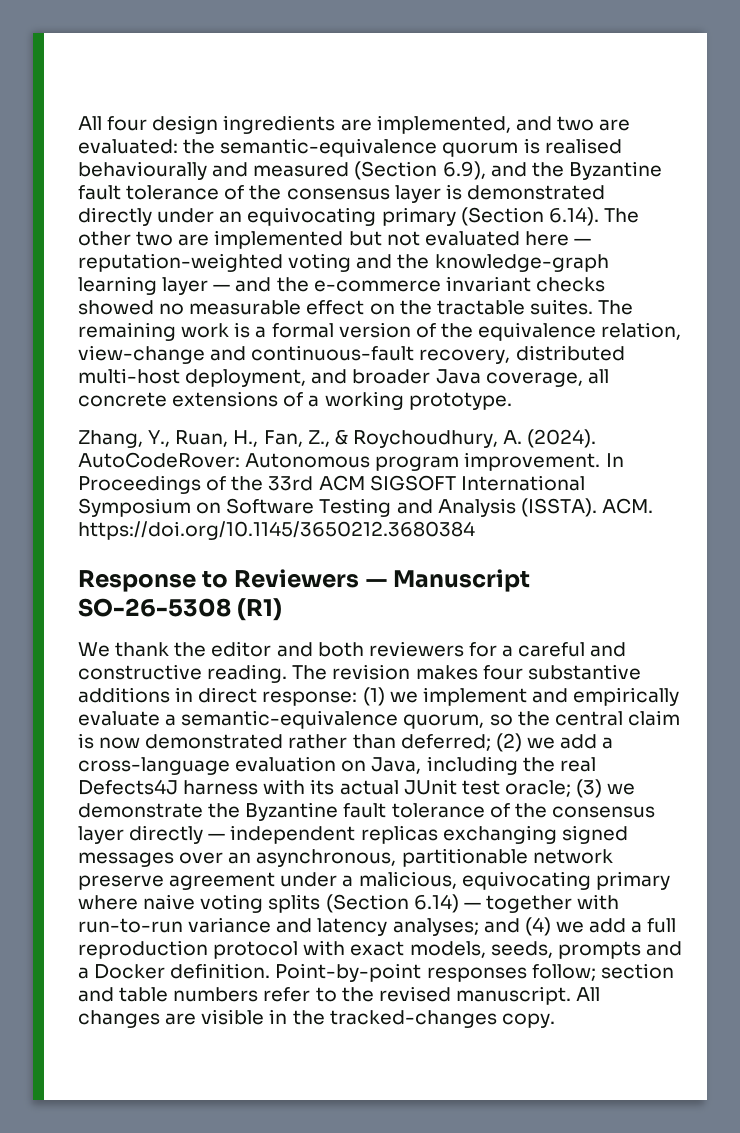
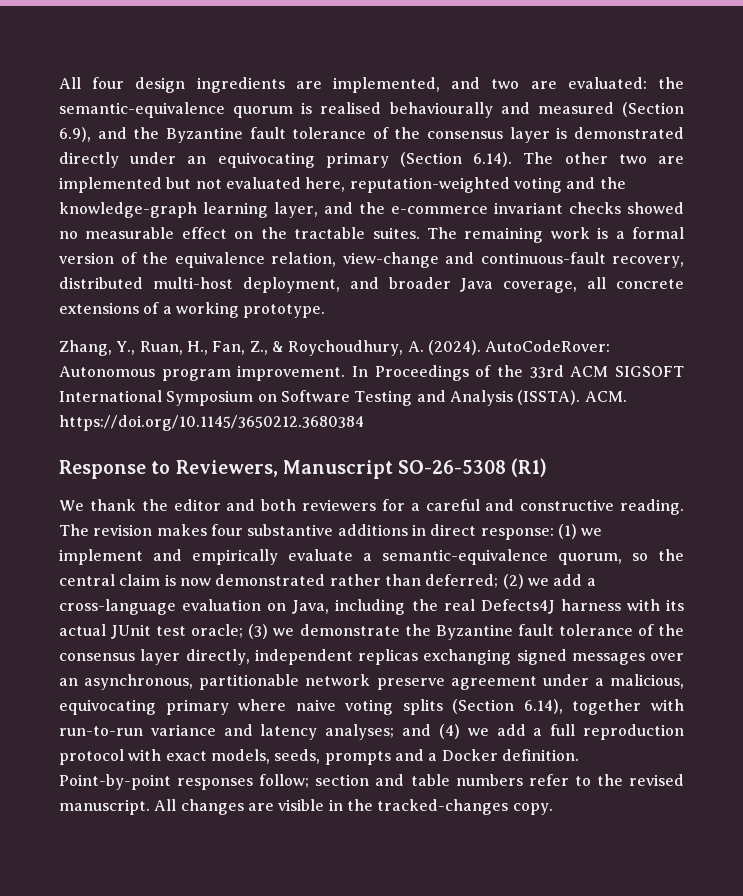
[524,231,592,246] here — -> [305,177,346,192] here,
[162,277,231,295] layer — -> [274,202,318,218] layer,
[234,569,387,588] Reviewers — -> [175,460,278,477] Reviewers,
[129,825,226,844] directly — -> [185,649,250,665] directly,
[413,894,481,913] 6.14) — -> [523,699,563,714] 6.14),

